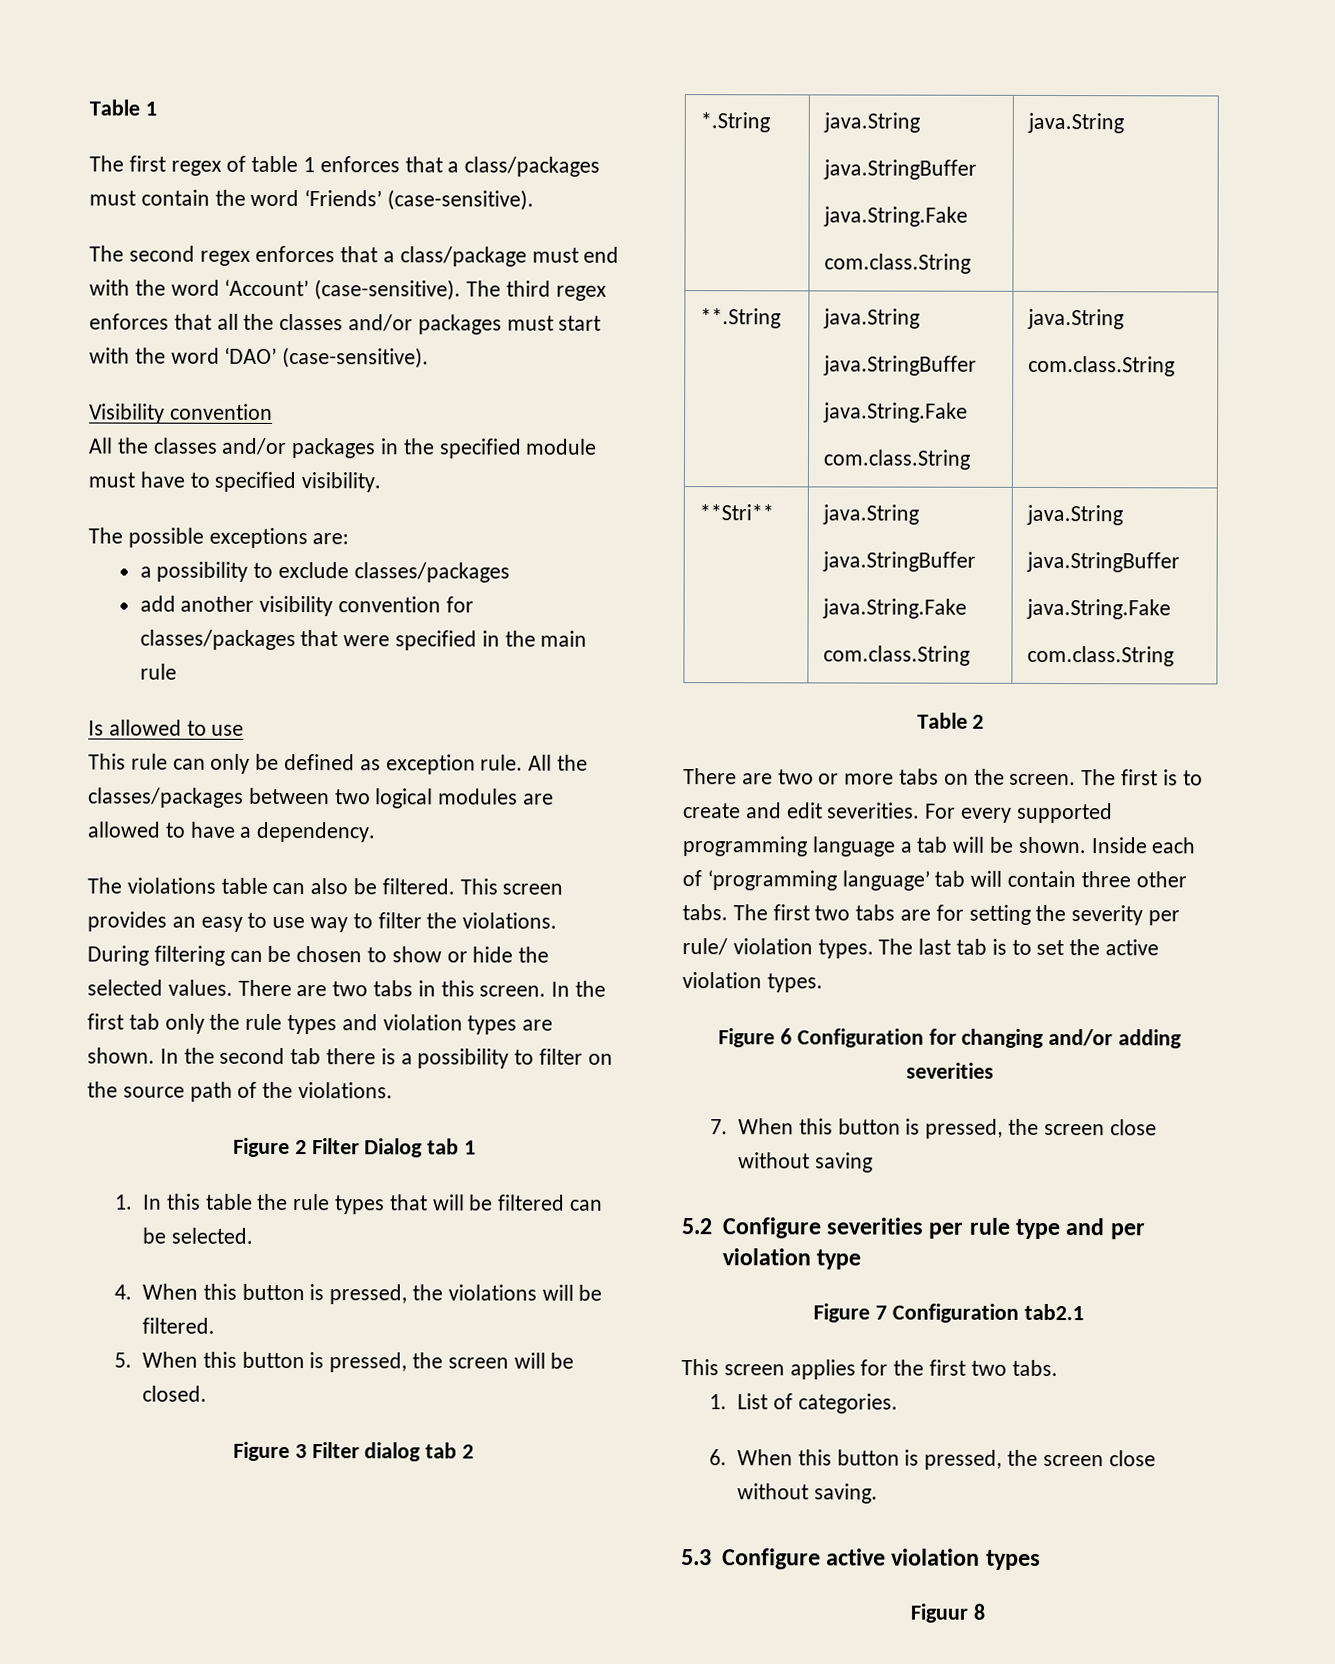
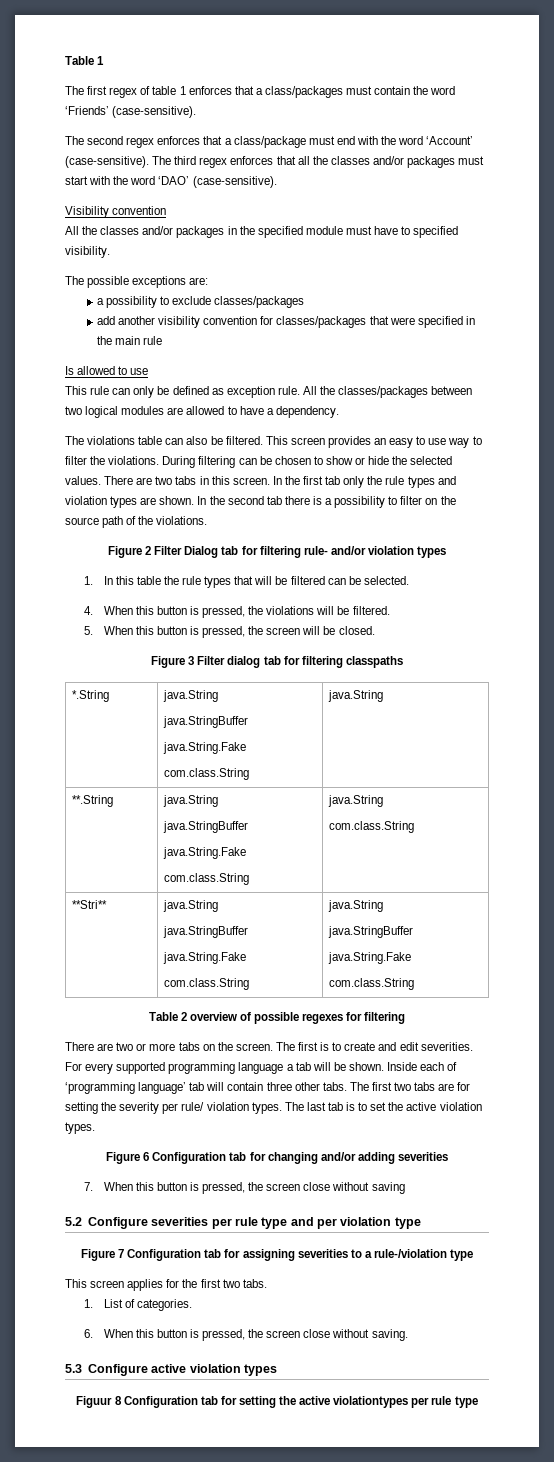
[464,1140,477,1155] 1 -> [241,546,447,558] for filtering rule- and/or violation types
[462,1444,475,1459] 2 -> [283,656,403,668] for filtering classpaths
(985, 721) none -> [189,1012,406,1024] overview of possible regexes for filtering
(924, 1038) none -> [229,1152,247,1161] tab
[1023,1303,1084,1321] tab2.1 -> [204,1249,474,1261] tab for assigning severities to a rule-/violation type
(985, 1611) none -> [123,1396,478,1408] Configuration tab for setting the active violationtypes per rule type

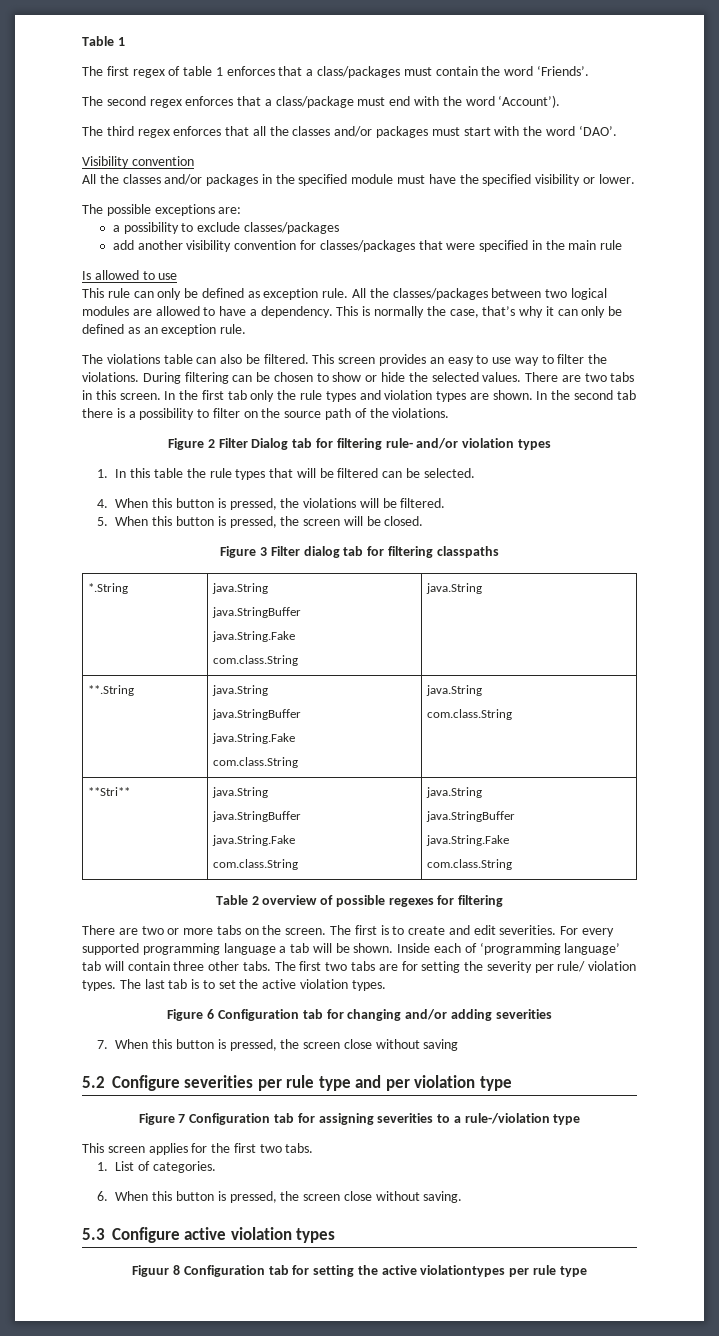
[65,106,197,118] ‘Friends’ (case-sensitive). -> [536,65,589,76] ‘Friends’.
[426,136,474,145] [65,156,149,168] ‘Account’ (case-sensitive). -> [498,95,561,108] ‘Account’). //
[158,176,277,188] ‘DAO’ (case-sensitive). -> [578,125,617,136] ‘DAO’.
[401,226,459,238] [65,246,110,258] to specified visibility. -> [459,174,635,186] the specified visibility or lower.
(339, 412) none -> [336,306,623,318] [82,324,247,336] This is normally the case, that’s why it can only be defined as an exception rule.

